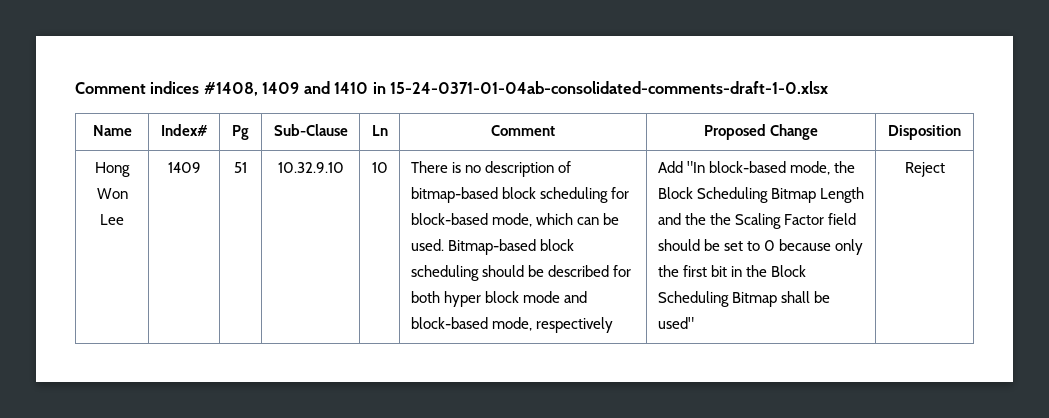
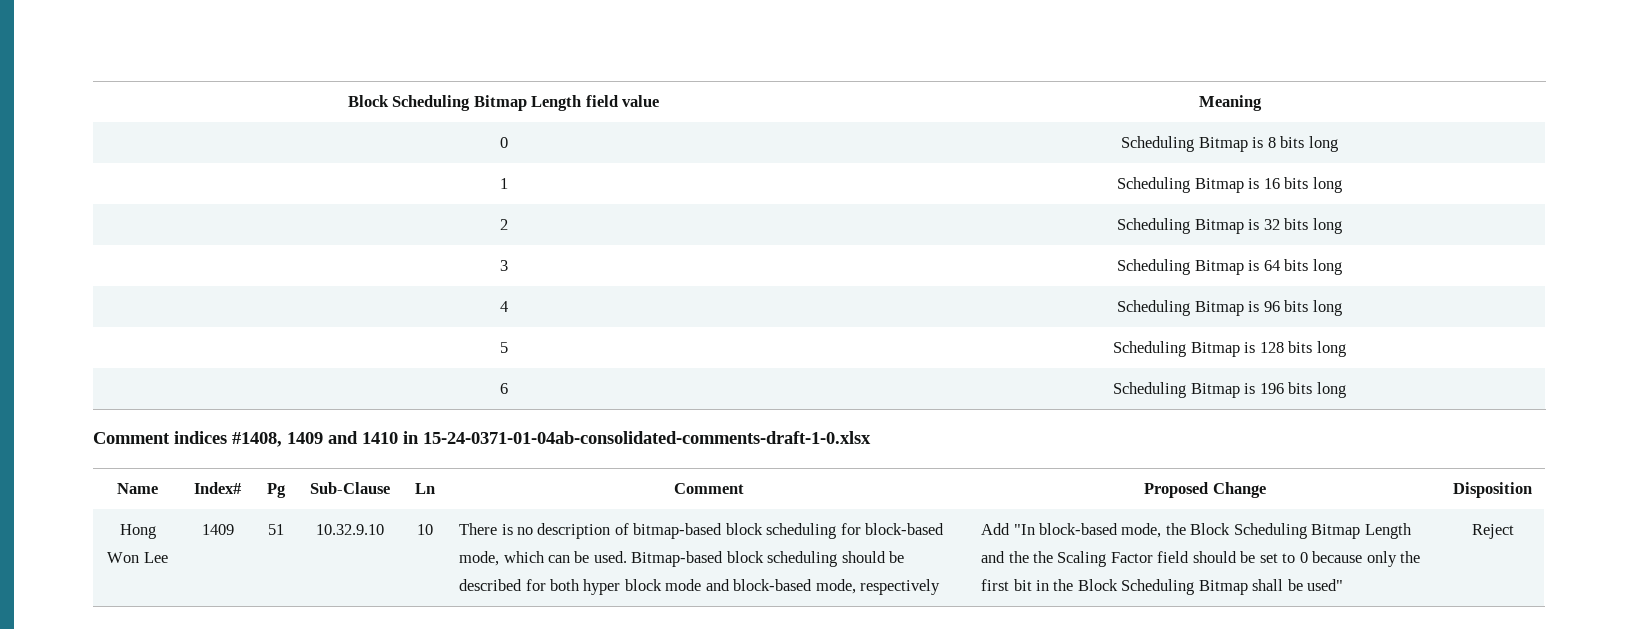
(75, 88) none -> [347,95,660,111] [1198,95,1262,111] [499,137,508,148] [1121,136,1338,152] [499,178,508,189] [1117,177,1342,193] [499,219,508,230] [1117,218,1342,234] [499,260,508,271] [1117,259,1342,275] [499,301,508,312] [1117,300,1342,316] [499,342,508,353] [1113,341,1346,357] [499,383,508,394] [1113,382,1346,398] Block Scheduling Bitmap Length field value | Meaning // 0 | Scheduling Bitmap is 8 bits long // 1 | Scheduling Bitmap is 16 bits long // 2 | Scheduling Bitmap is 32 bits long // 3 | Scheduling Bitmap is 64 bits long // 4 | Scheduling Bitmap is 96 bits long // 5 | Scheduling Bitmap is 128 bits long // 6 | Scheduling Bitmap is 196 bits long //

